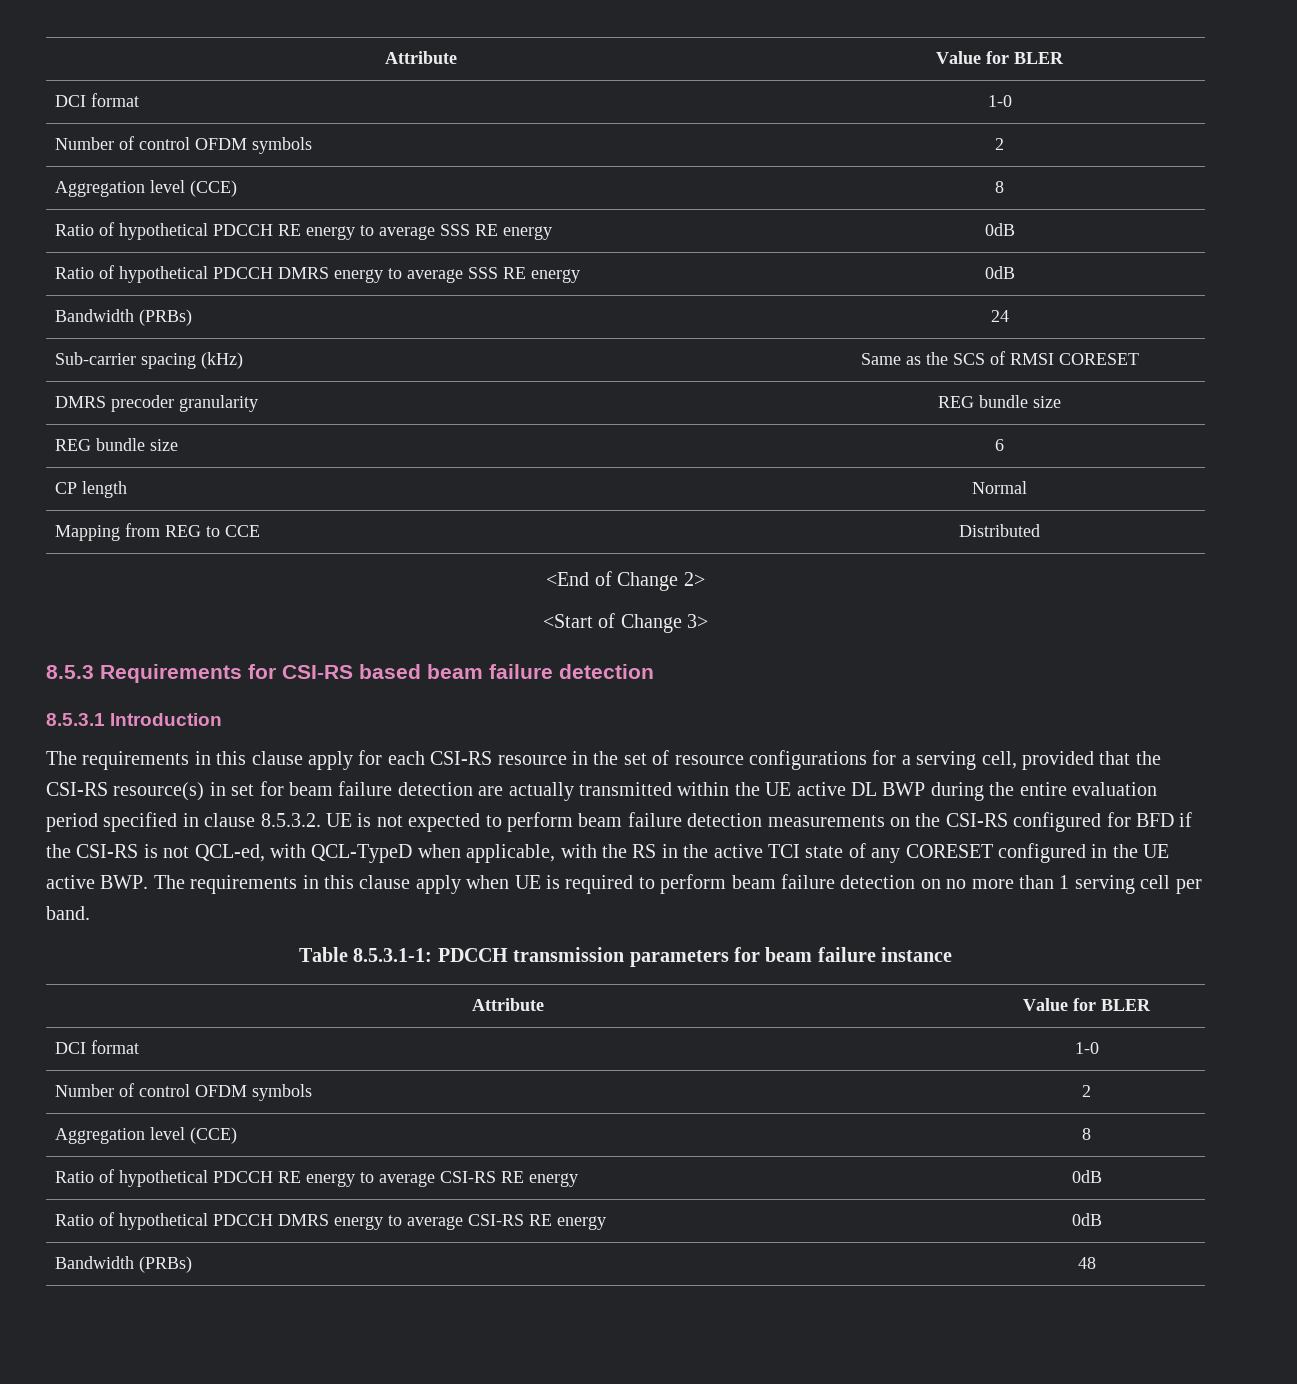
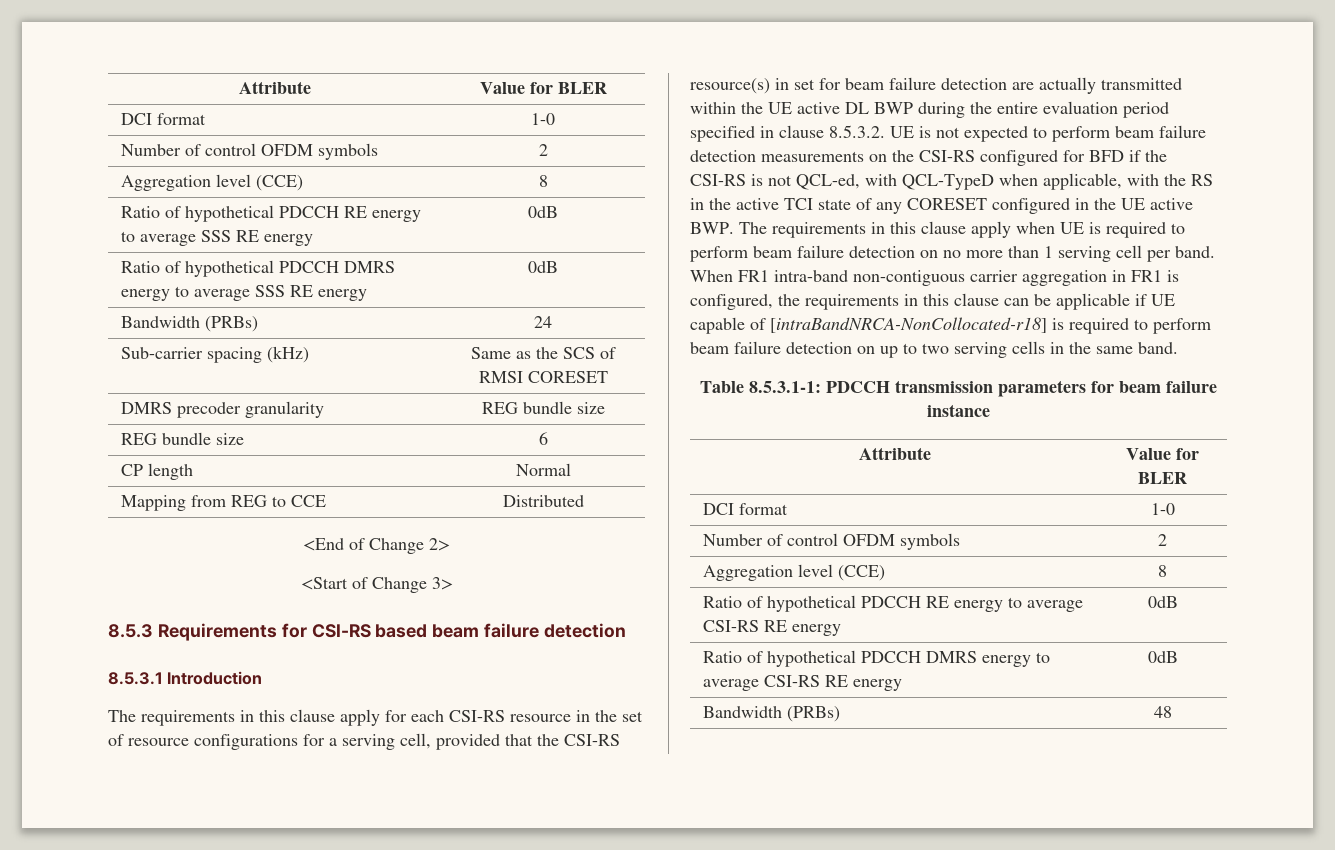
(90, 913) none -> [690,270,1179,286] [690,293,1175,310] [690,317,1211,334] [690,341,1178,358] When FR1 intra-band non-contiguous carrier aggregation in FR1 is configured, the requirements in this clause can be applicable if UE capable of [intraBandNRCA-NonCollocated-r18] is required to perform beam failure detection on up to two serving cells in the same band.

